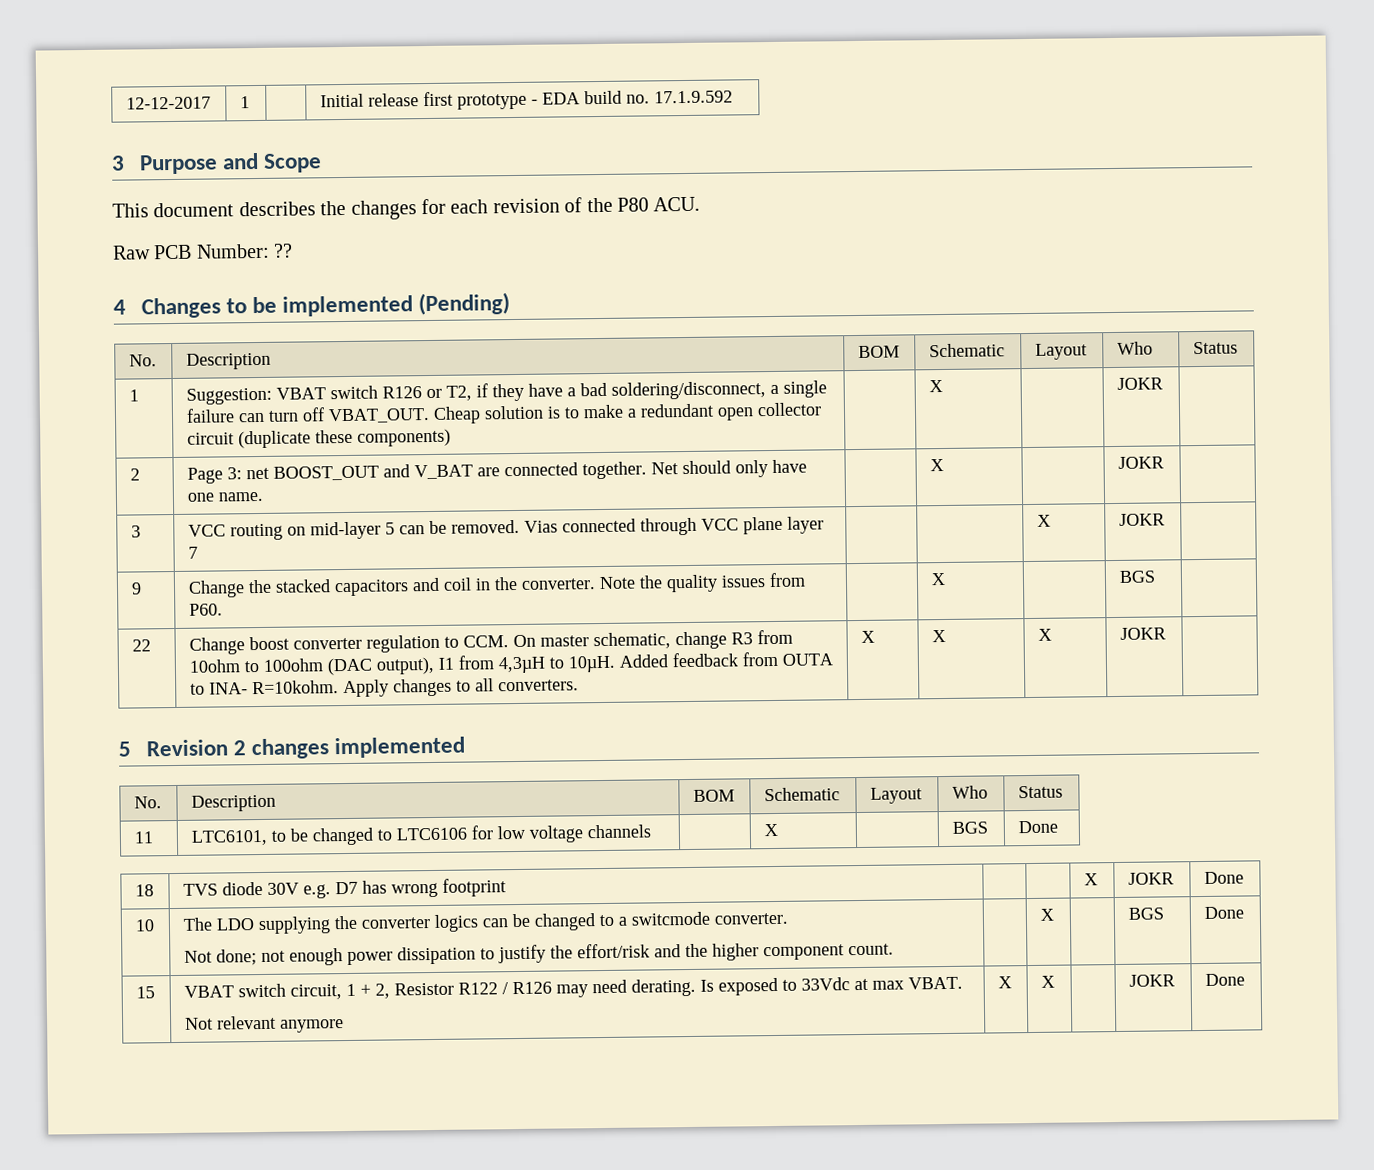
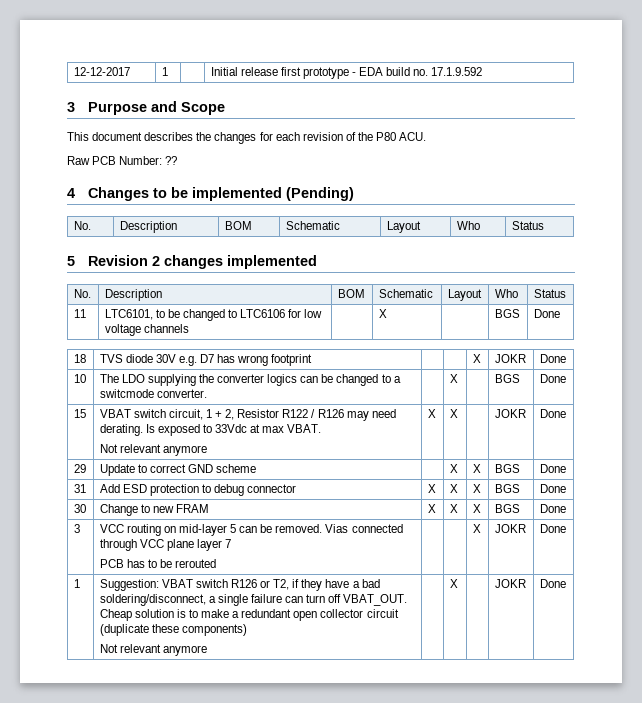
[128,389,139,402] [185,380,827,405] [185,402,822,424] [186,428,451,449] [928,379,943,393] [1116,377,1163,390] [129,468,140,481] [186,459,807,484] [186,491,263,502] [929,458,944,472] [1117,456,1164,469] [130,525,141,538] [187,516,824,541] [187,546,198,559] [1036,514,1051,527] [1118,513,1165,526] [130,582,142,595] [187,572,806,598] [188,603,223,616] [930,572,946,586] [1118,570,1156,583] [131,639,151,652] [188,629,793,655] [188,651,833,676] [189,678,579,698] [860,630,875,643] [931,629,946,643] [1037,628,1052,641] [1119,627,1166,640] // 1 | Suggestion: VBAT switch R126 or T2, if they have a bad soldering/disconnect, a single failure can turn off VBAT_OUT. Cheap solution is to make a redundant open collector circuit (duplicate these components) | | X | | JOKR | // 2 | Page 3: net BOOST_OUT and V_BAT are connected together. Net should only have one name. | | X | | JOKR | // 3 | VCC routing on mid-layer 5 can be removed. Vias connected through VCC plane layer 7 | | | X | JOKR | // 9 | Change the stacked capacitors and coil in the converter. Note the quality issues from P60. | | X | | BGS | // 22 | Change boost converter regulation to CCM. On master schematic, change R3 from 10ohm to 100ohm (DAC output), I1 from 4,3µH to 10µH. Added feedback from OUTA to INA- R=10kohm. Apply changes to all converters. | X | X | X | JOKR | -> (544, 225) none
[183,943,894,966] // Not done; not enough power dissipation to justify the effort/risk and the higher component count. -> (207, 393) none
(1245, 979) none -> [73,464,86,473] [99,464,257,476] [449,464,458,473] [472,464,481,473] [494,464,520,473] [539,464,566,473] [73,484,86,493] [99,484,297,496] [427,484,436,493] [449,484,458,493] [472,484,481,493] [494,484,520,493] [539,484,566,493] [73,504,86,513] [99,504,209,516] [427,504,436,513] [449,504,458,513] [472,504,481,513] [494,504,520,513] [539,504,566,513] [73,524,80,533] [99,524,403,536] [99,539,232,551] [99,559,217,568] [472,524,481,533] [494,524,526,533] [539,524,566,533] [73,579,80,588] [99,579,380,591] [99,594,408,606] [99,609,399,621] [99,624,247,636] [99,644,207,656] [449,579,458,588] [494,579,526,588] [539,579,566,588] // 29 | Update to correct GND scheme | | X | X | BGS | Done // 31 | Add ESD protection to debug connector | X | X | X | BGS | Done // 30 | Change to new FRAM | X | X | X | BGS | Done // 3 | VCC routing on mid-layer 5 can be removed. Vias connected through VCC plane layer 7 // PCB has to be rerouted | | | X | JOKR | Done // 1 | Suggestion: VBAT switch R126 or T2, if they have a bad soldering/disconnect, a single failure can turn off VBAT_OUT. Cheap solution is to make a redundant open collector circuit (duplicate these components) // Not relevant anymore | | X | | JOKR | Done

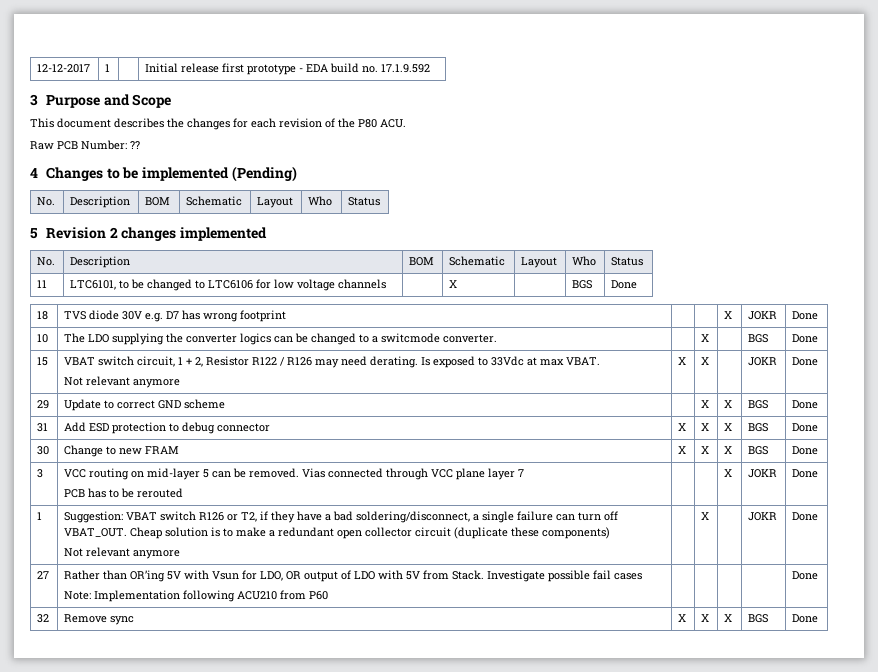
(566, 583) none -> [37,571,50,579] [64,570,643,582] [64,590,329,602] [792,571,819,580] [37,614,50,623] [64,614,135,625] [678,614,687,622] [701,614,710,622] [724,614,733,622] [748,614,769,623] [792,614,819,623] // 27 | Rather than OR’ing 5V with Vsun for LDO, OR output of LDO with 5V from Stack. Investigate possible fail cases // Note: Implementation following ACU210 from P60 | | | | | Done // 32 | Remove sync | X | X | X | BGS | Done

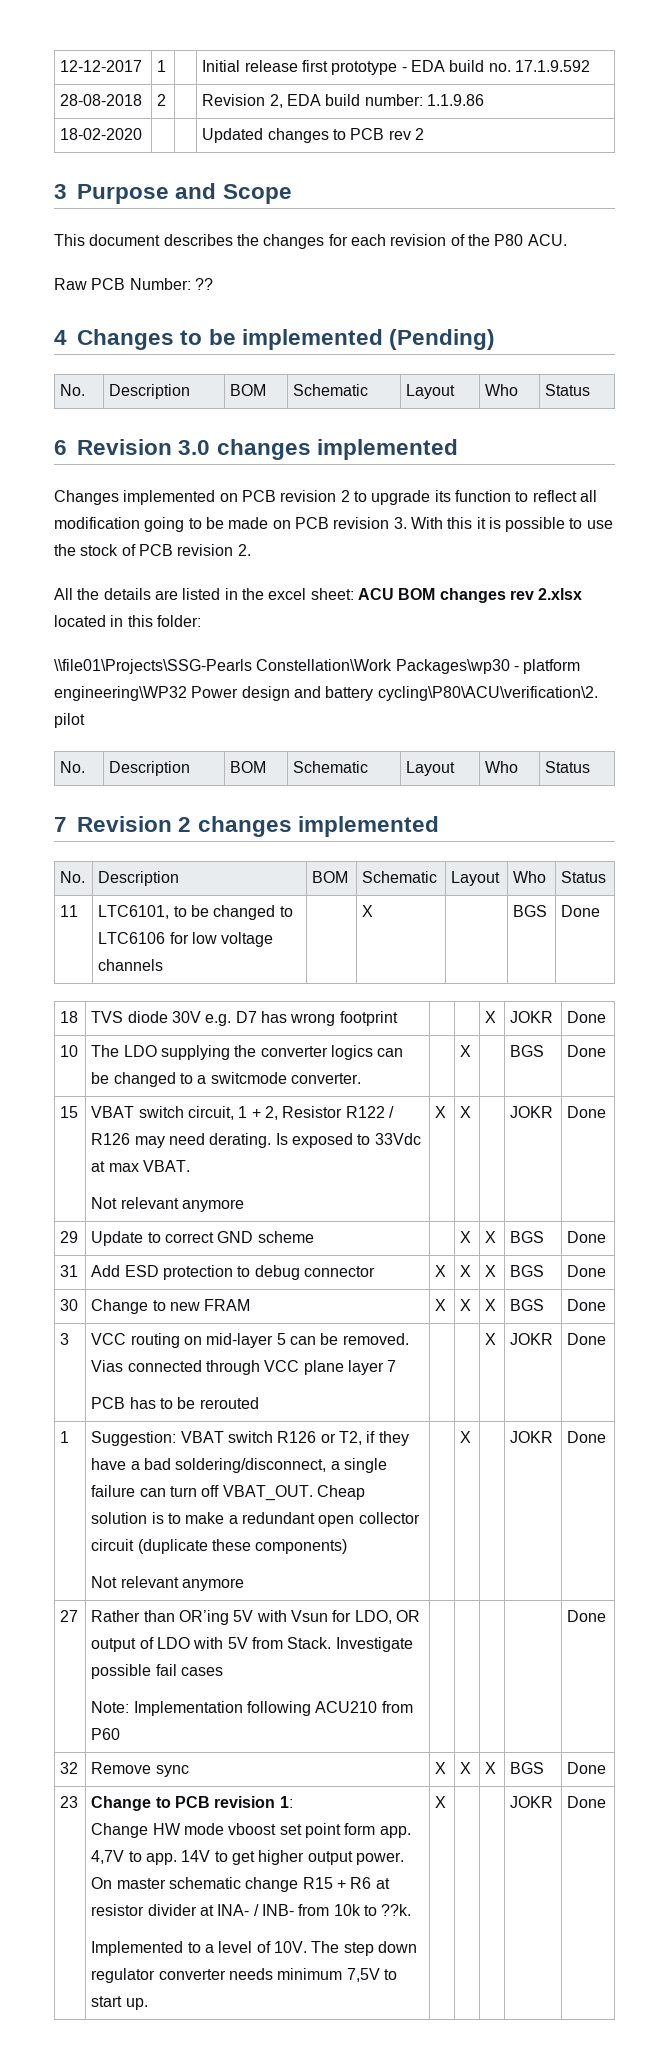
(431, 68) none -> [60,94,143,106] [157,94,167,106] [202,94,485,108] [60,128,143,140] [202,128,425,143] // 28-08-2018 | 2 | | Revision 2, EDA build number: 1.1.9.86 // 18-02-2020 | | | Updated changes to PCB rev 2
[30,228,38,239] 5 -> [54,439,458,460] [54,490,597,505] [54,517,613,532] [54,544,251,556] [54,588,583,603] [54,615,201,627] [54,659,581,674] [54,686,598,701] [54,713,85,728] [60,761,86,773] [109,761,191,776] [230,761,267,773] [293,761,369,773] [406,761,456,776] [485,761,519,773] [545,761,591,773] [54,817,67,832] 6 Revision 3.0 changes implemented // Changes implemented on PCB revision 2 to upgrade its function to reflect all modification going to be made on PCB revision 3. With this it is possible to use the stock of PCB revision 2. // All the details are listed in the excel sheet: ACU BOM changes rev 2.xlsx located in this folder: // \\file01\Projects\SSG-Pearls Constellation\Work Packages\wp30 - platform engineering\WP32 Power design and battery cycling\P80\ACU\verification\2. pilot // No. | Description | BOM | Schematic | Layout | Who | Status // 7
(819, 618) none -> [60,1796,79,1808] [91,1796,293,1811] [91,1823,411,1838] [91,1850,405,1865] [91,1877,390,1892] [91,1904,412,1916] [91,1941,418,1956] [91,1968,398,1983] [91,1996,148,2010] [435,1796,447,1808] [510,1796,554,1808] [567,1796,607,1808] // 23 | Change to PCB revision 1: // Change HW mode vboost set point form app. 4,7V to app. 14V to get higher output power. On master schematic change R15 + R6 at resistor divider at INA- / INB- from 10k to ??k. // Implemented to a level of 10V. The step down regulator converter needs minimum 7,5V to start up. | X | | | JOKR | Done

